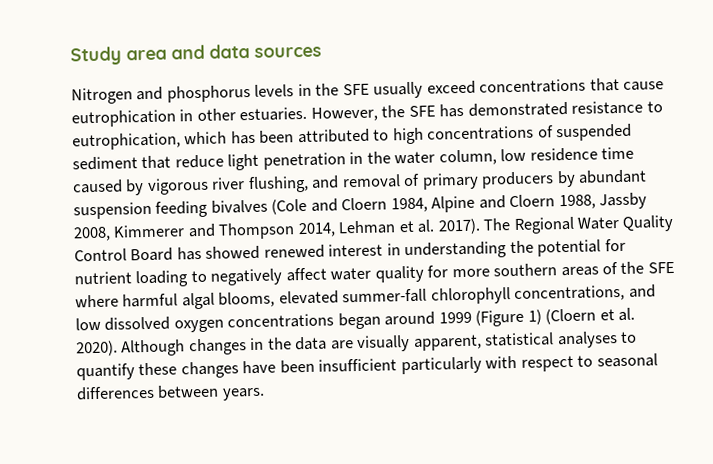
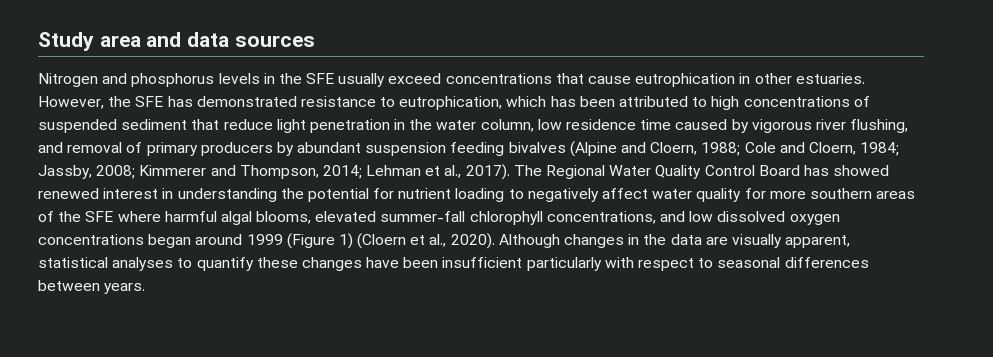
[271,192,648,215] [73,222,336,242] (Cole and Cloern 1984, Alpine and Cloern 1988, Jassby 2008, Kimmerer and Thompson 2014, -> [569,141,900,157] [38,165,362,179] (Alpine and Cloern, 1988; Cole and Cloern, 1984; Jassby, 2008; Kimmerer and Thompson, 2014;
[417,219,436,233] al. -> [444,165,462,178] al.,
[618,307,636,322] al. -> [429,234,447,247] al.,

